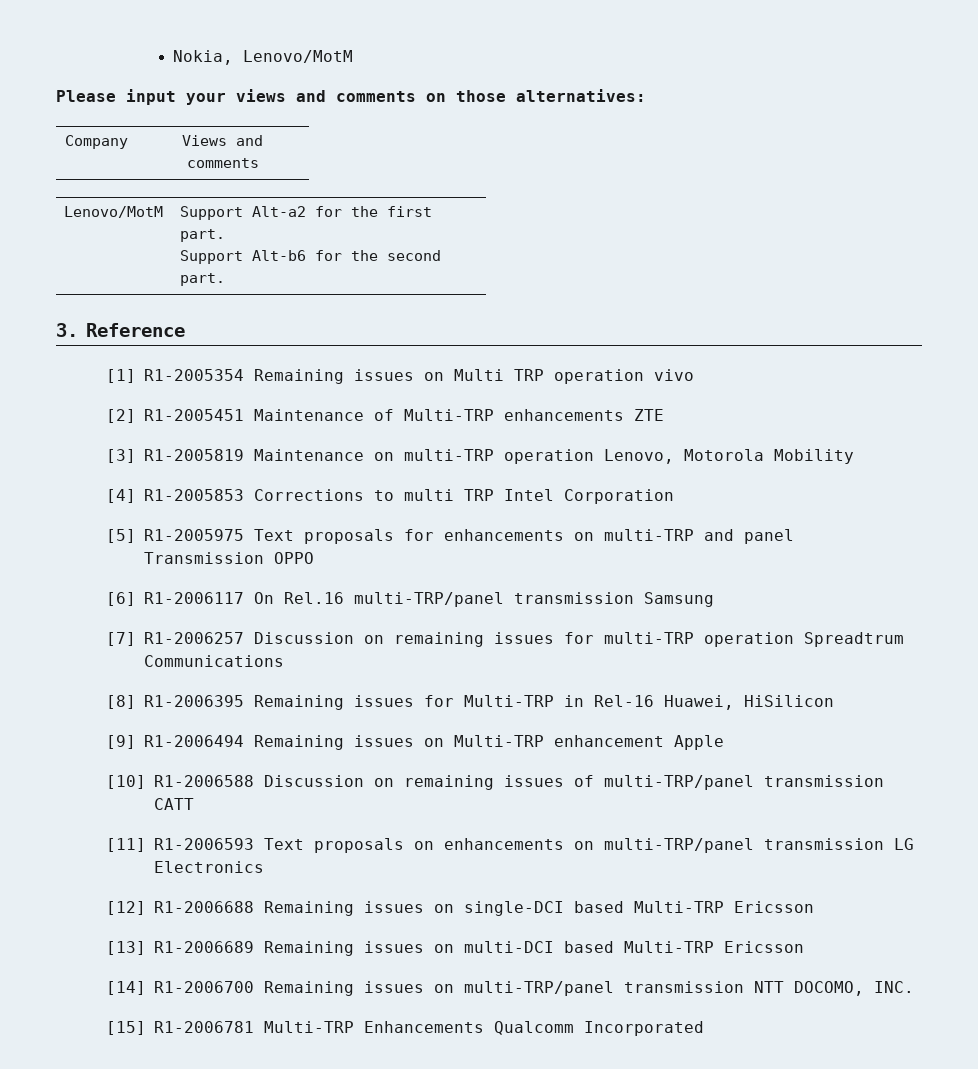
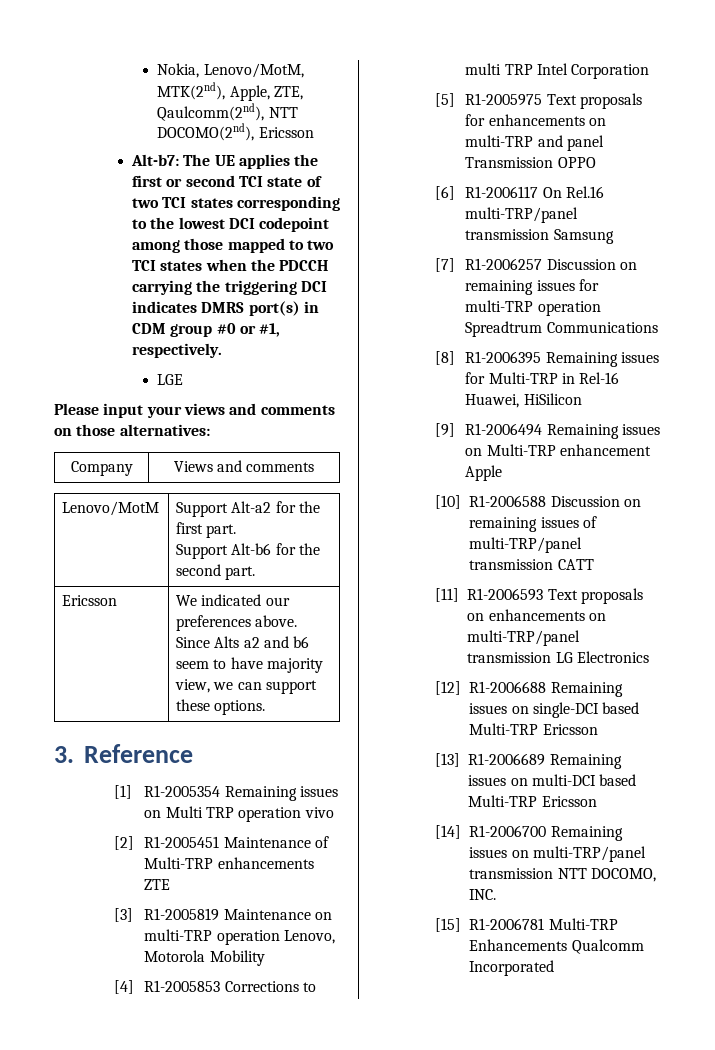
[243,50,354,63] Lenovo/MotM -> [203,63,304,78] [157,82,304,101] [157,103,298,121] [157,123,314,141] [130,154,319,169] [131,175,322,187] [131,196,340,211] [131,217,330,232] [131,238,335,253] [131,259,330,271] [131,280,327,295] [131,301,319,316] [131,323,281,337] [131,343,222,358] [157,374,184,385] Lenovo/MotM, MTK(2nd), Apple, ZTE, Qaulcomm(2nd), NTT DOCOMO(2nd), Ericsson // Alt-b7: The UE applies the first or second TCI state of two TCI states corresponding to the lowest DCI codepoint among those mapped to two TCI states when the PDCCH carrying the triggering DCI indicates DMRS port(s) in CDM group #0 or #1, respectively. // LGE
(226, 279) none -> [62,595,118,606] [176,594,290,606] [176,615,298,631] [176,636,310,648] [176,657,324,673] [175,679,318,694] [176,699,266,715] // Ericsson | We indicated our preferences above. Since Alts a2 and b6 seem to have majority view, we can support these options.

